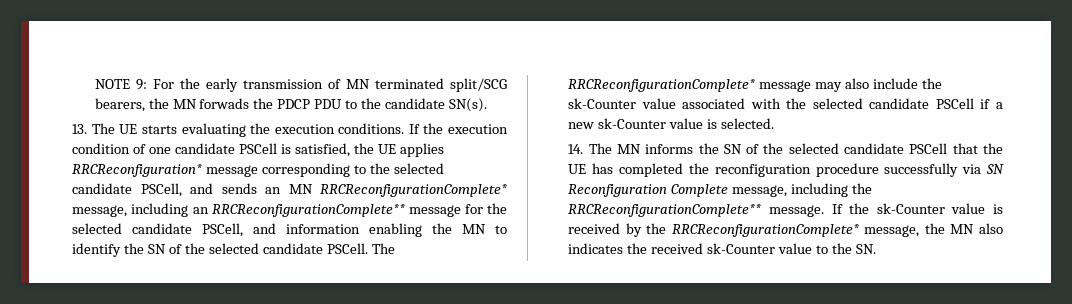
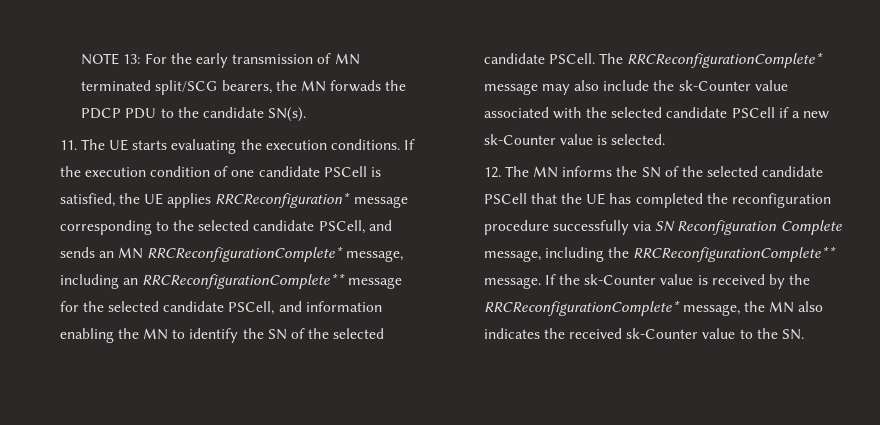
[135,79,147,90] 9: -> [123,54,141,64] 13:
[72,124,88,134] 13. -> [59,140,77,150] 11.
[568,144,584,154] 14. -> [483,167,501,178] 12.

